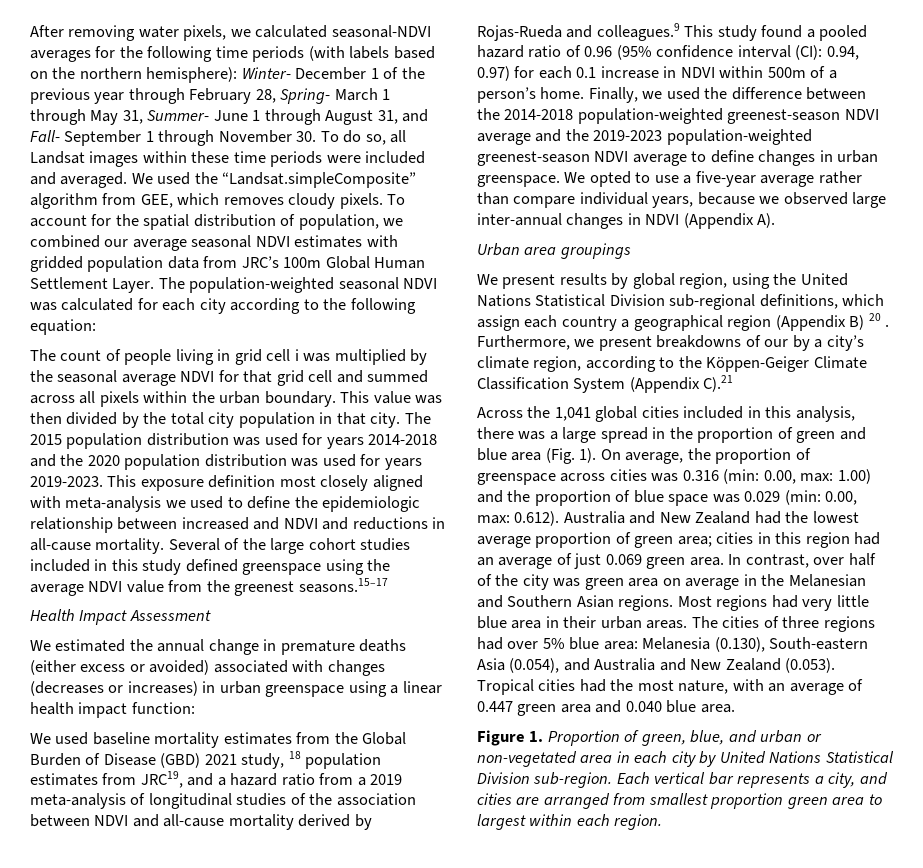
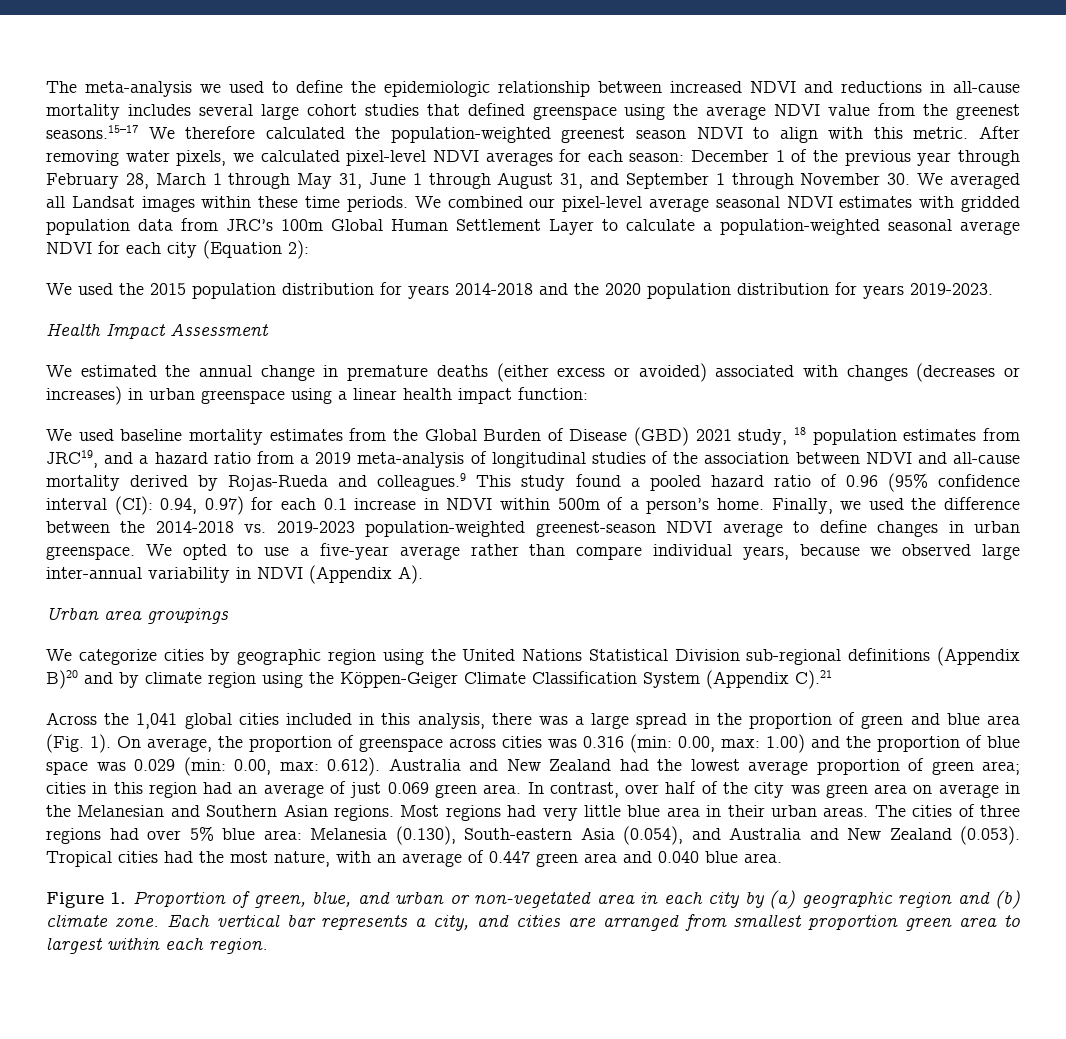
(30, 31) none -> [46,80,1020,97] [46,103,1020,120] [46,125,969,143] The meta-analysis we used to define the epidemiologic relationship between increased NDVI and reductions in all-cause mortality includes several large cohort studies that defined greenspace using the average NDVI value from the greenest seasons.15–17 We therefore calculated the population-weighted greenest season NDVI to align with this metric.
[331,25,431,38] [30,46,435,62] [30,67,291,83] seasonal-NDVI averages for the following time periods (with labels based on the northern hemisphere): Winter- -> [346,149,685,166] pixel-level NDVI averages for each season:
[280,88,331,104] Spring- -> (149, 181) none
[147,110,210,121] Summer- -> (363, 181) none
[30,130,60,142] Fall- -> (620, 179) none
[320,130,386,145] To do so, -> [917,173,1021,189] We averaged
[270,151,426,167] [30,172,417,188] [30,193,406,209] [30,214,404,230] periods were included and averaged. We used the “Landsat.simpleComposite” algorithm from GEE, which removes cloudy pixels. To account for the spatial distribution of population, we -> [346,196,441,212] periods. We
(129, 243) none -> [562,196,643,212] pixel-level
[112,277,438,293] [30,298,416,314] [30,319,96,335] [30,349,428,365] [30,370,429,386] [30,391,443,407] [30,412,431,428] Layer. The population-weighted seasonal NDVI was calculated for each city according to the following equation: // The count of people living in grid cell i was multiplied by the seasonal average NDVI for that grid cell and summed across all pixels within the urban boundary. This value was then divided by the total city population in that city. The -> [549,219,1020,235] [46,240,309,259] [46,283,144,295] Layer to calculate a population-weighted seasonal average NDVI for each city (Equation 2): // We used the
[233,433,298,446] was used -> (374, 289) none
[291,454,356,467] was used -> (829, 289) none
[107,475,423,491] [30,496,421,512] [30,517,446,533] [30,538,411,554] [30,559,391,575] [30,578,388,596] This exposure definition most closely aligned with meta-analysis we used to define the epidemiologic relationship between increased and NDVI and reductions in all-cause mortality. Several of the large cohort studies included in this study defined greenspace using the average NDVI value from the greenest seasons.15–17 -> (993, 289) none
[577,108,879,124] [477,129,589,145] population-weighted greenest-season NDVI average and the -> [244,524,267,533] vs.
[566,213,624,229] changes -> [148,567,230,583] variability
[502,273,728,289] present results by global region, -> [78,649,376,665] categorize cities by geographic region
[759,294,885,309] [477,313,881,331] [885,324,890,327] [477,335,864,351] [477,356,675,372] definitions, which assign each country a geographical region (Appendix B) 20 . Furthermore, we present breakdowns of our by a city’s climate region, according to -> [848,647,1021,666] [46,670,303,689] definitions (Appendix B)20 and by climate region using
[719,751,894,764] [477,772,613,788] United Nations Statistical Division sub-region. -> [769,890,1021,909] [46,914,159,928] (a) geographic region and (b) climate zone.

